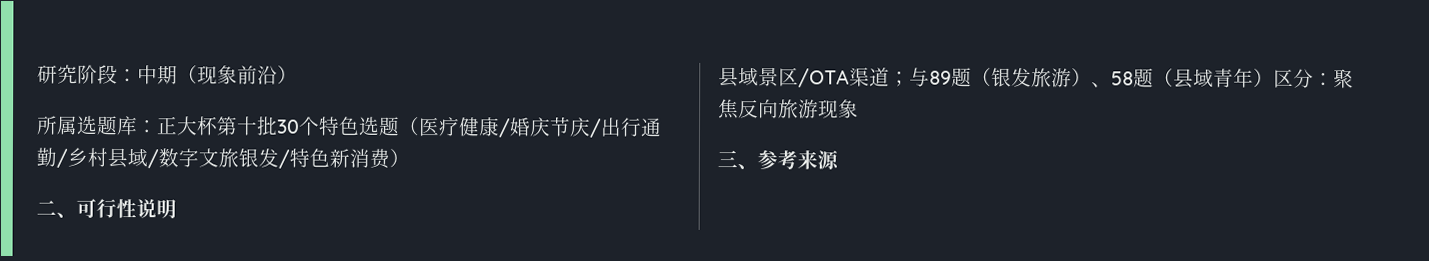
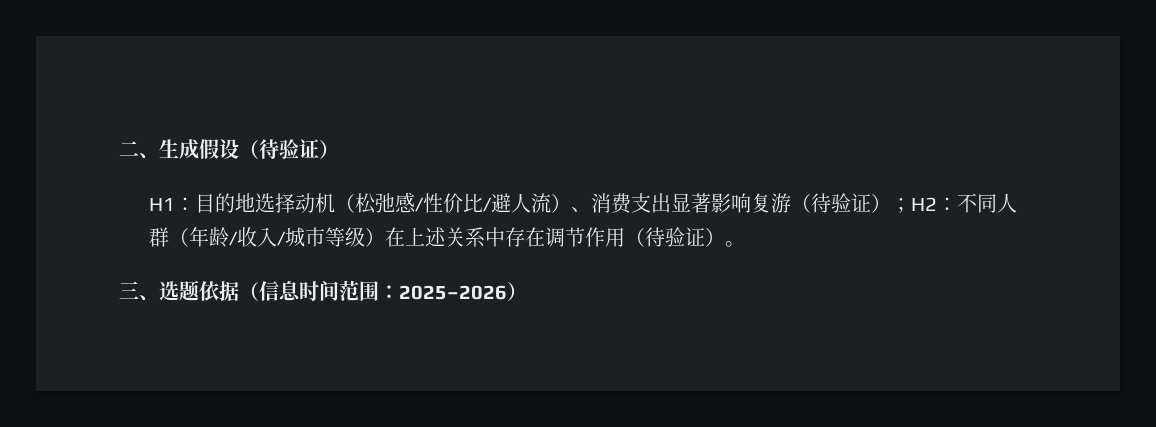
[37,64,298,85] [36,115,662,138] [36,147,410,169] [36,198,177,219] [718,67,1354,89] [718,99,859,120] [717,150,839,170] 研究阶段：中期（现象前沿） // 所属选题库：正大杯第十批30个特色选题（医疗健康/婚庆节庆/出行通勤/乡村县域/数字文旅银发/特色新消费） // 二、可行性说明 // 县域景区/OTA渠道；与89题（银发旅游）、58题（县域青年）区分：聚焦反向旅游现象 // 三、参考来源 -> [119,139,339,159] [149,192,1018,214] [149,227,746,248] [119,280,527,301] 二、生成假设（待验证） // H1：目的地选择动机（松弛感/性价比/避人流）、消费支出显著影响复游（待验证）；H2：不同人群（年龄/收入/城市等级）在上述关系中存在调节作用（待验证）。 // 三、选题依据（信息时间范围：2025–2026）

